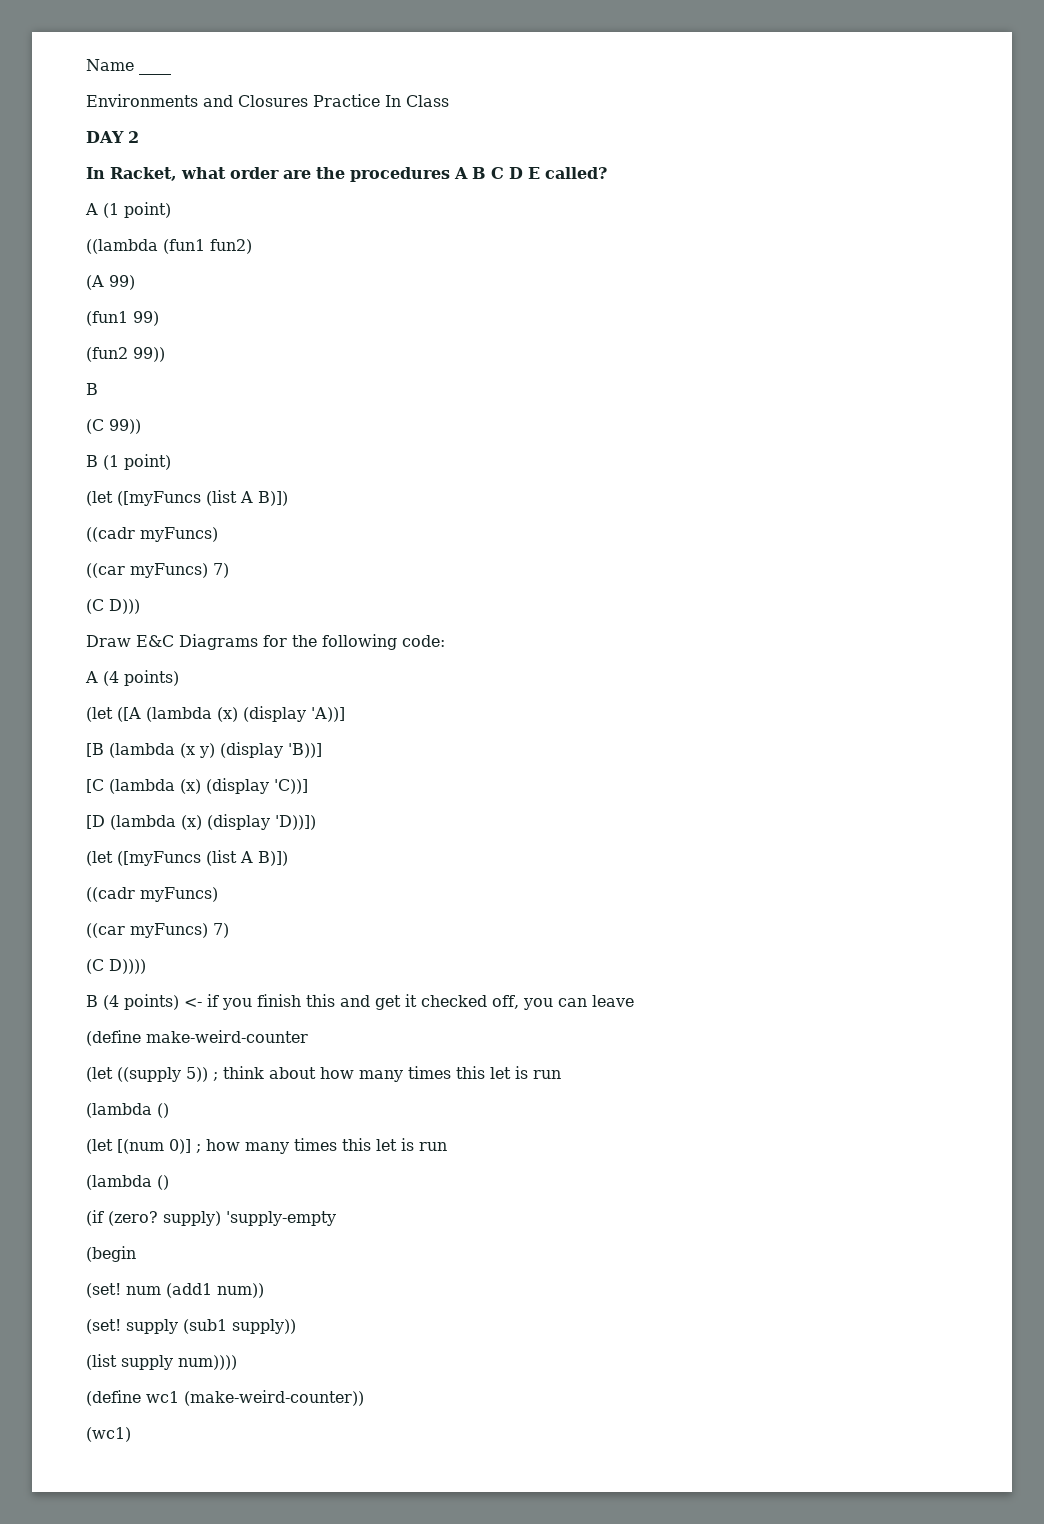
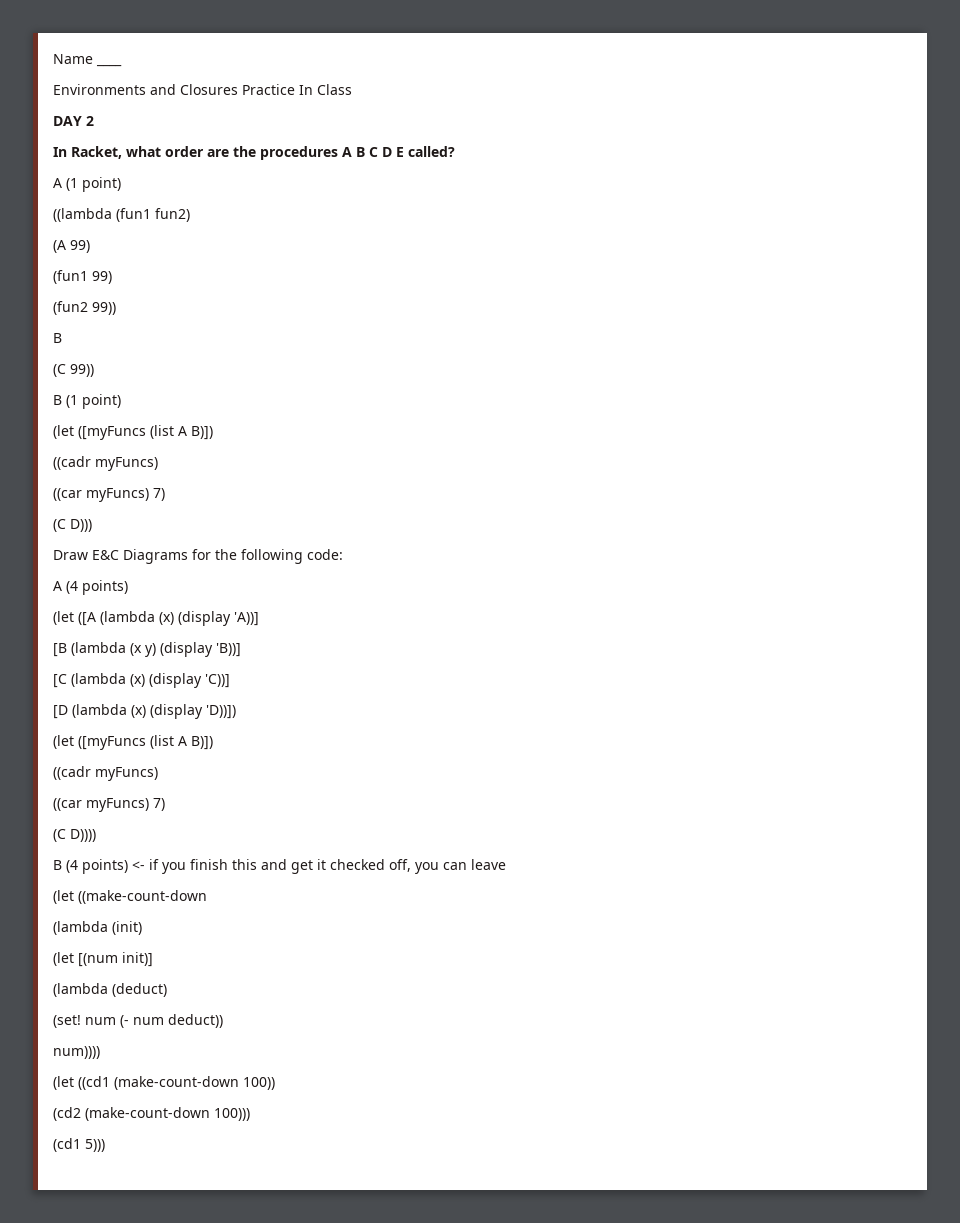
[86,1030,308,1046] [86,1066,561,1082] [86,1103,169,1118] // (define make-weird-counter // (let ((supply 5)) ; think about how many times this let is run // (lambda () -> [53,890,207,904] [53,921,142,935] // (let ((make-count-down // (lambda (init)
[169,1138,447,1154] [86,1175,169,1190] [86,1210,336,1226] [86,1246,136,1262] [86,1283,264,1298] [86,1319,296,1334] [86,1354,237,1370] [86,1390,364,1406] [86,1427,131,1442] 0)] ; how many times this let is run // (lambda () // (if (zero? supply) 'supply-empty // (begin // (set! num (add1 num)) // (set! supply (sub1 supply)) // (list supply num)))) // (define wc1 (make-weird-counter)) // (wc1) -> [122,952,153,967] [53,983,167,997] [53,1014,223,1028] [53,1046,100,1059] [53,1076,275,1090] [53,1107,250,1121] [53,1138,105,1152] init)] // (lambda (deduct) // (set! num (- num deduct)) // num)))) // (let ((cd1 (make-count-down 100)) // (cd2 (make-count-down 100))) // (cd1 5)))

